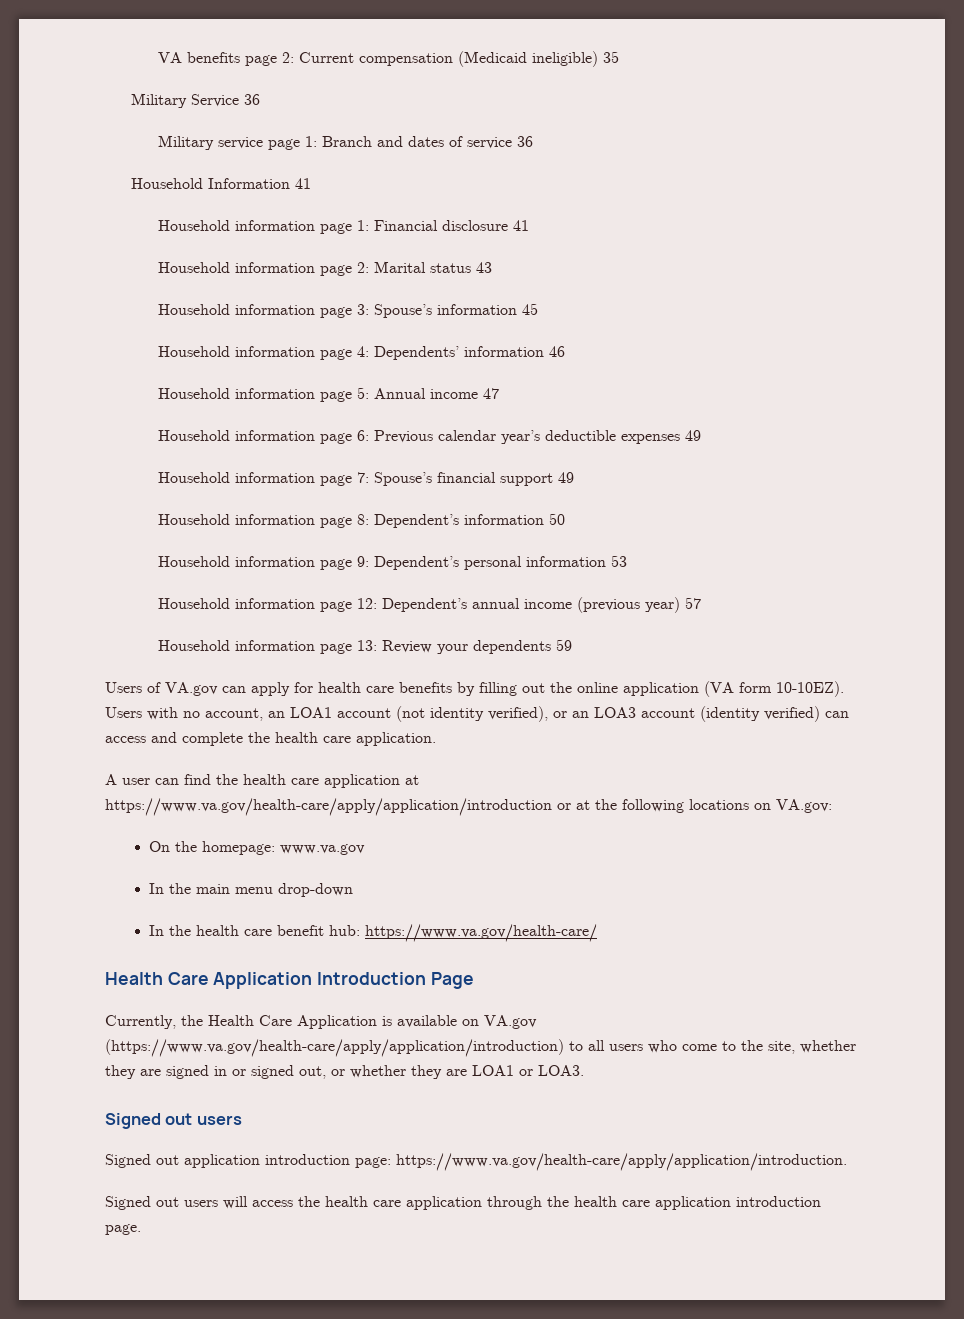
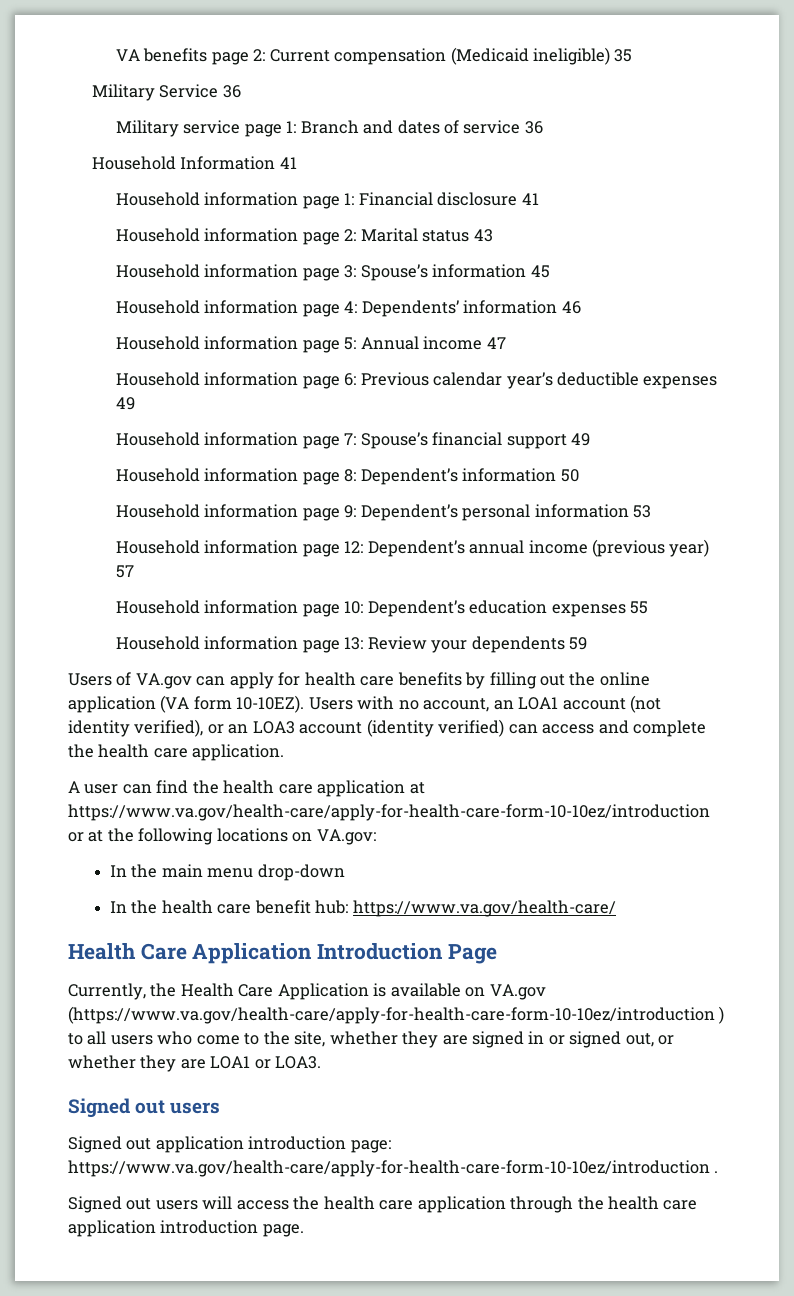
(701, 603) none -> [115,600,648,617] // Household information page 10: Dependent’s education expenses 55
[105,798,552,816] https://www.va.gov/health-care/apply/application/introduction -> [68,804,710,821] https://www.va.gov/health-care/apply-for-health-care-form-10-10ez/introduction
[149,841,366,855] // On the homepage: www.va.gov -> (376, 837) none
[105,1039,564,1057] (https://www.va.gov/health-care/apply/application/introduction) -> [68,1006,725,1024] (https://www.va.gov/health-care/apply-for-health-care-form-10-10ez/introduction )
[396,1153,847,1171] https://www.va.gov/health-care/apply/application/introduction. -> [68,1160,719,1177] https://www.va.gov/health-care/apply-for-health-care-form-10-10ez/introduction .

